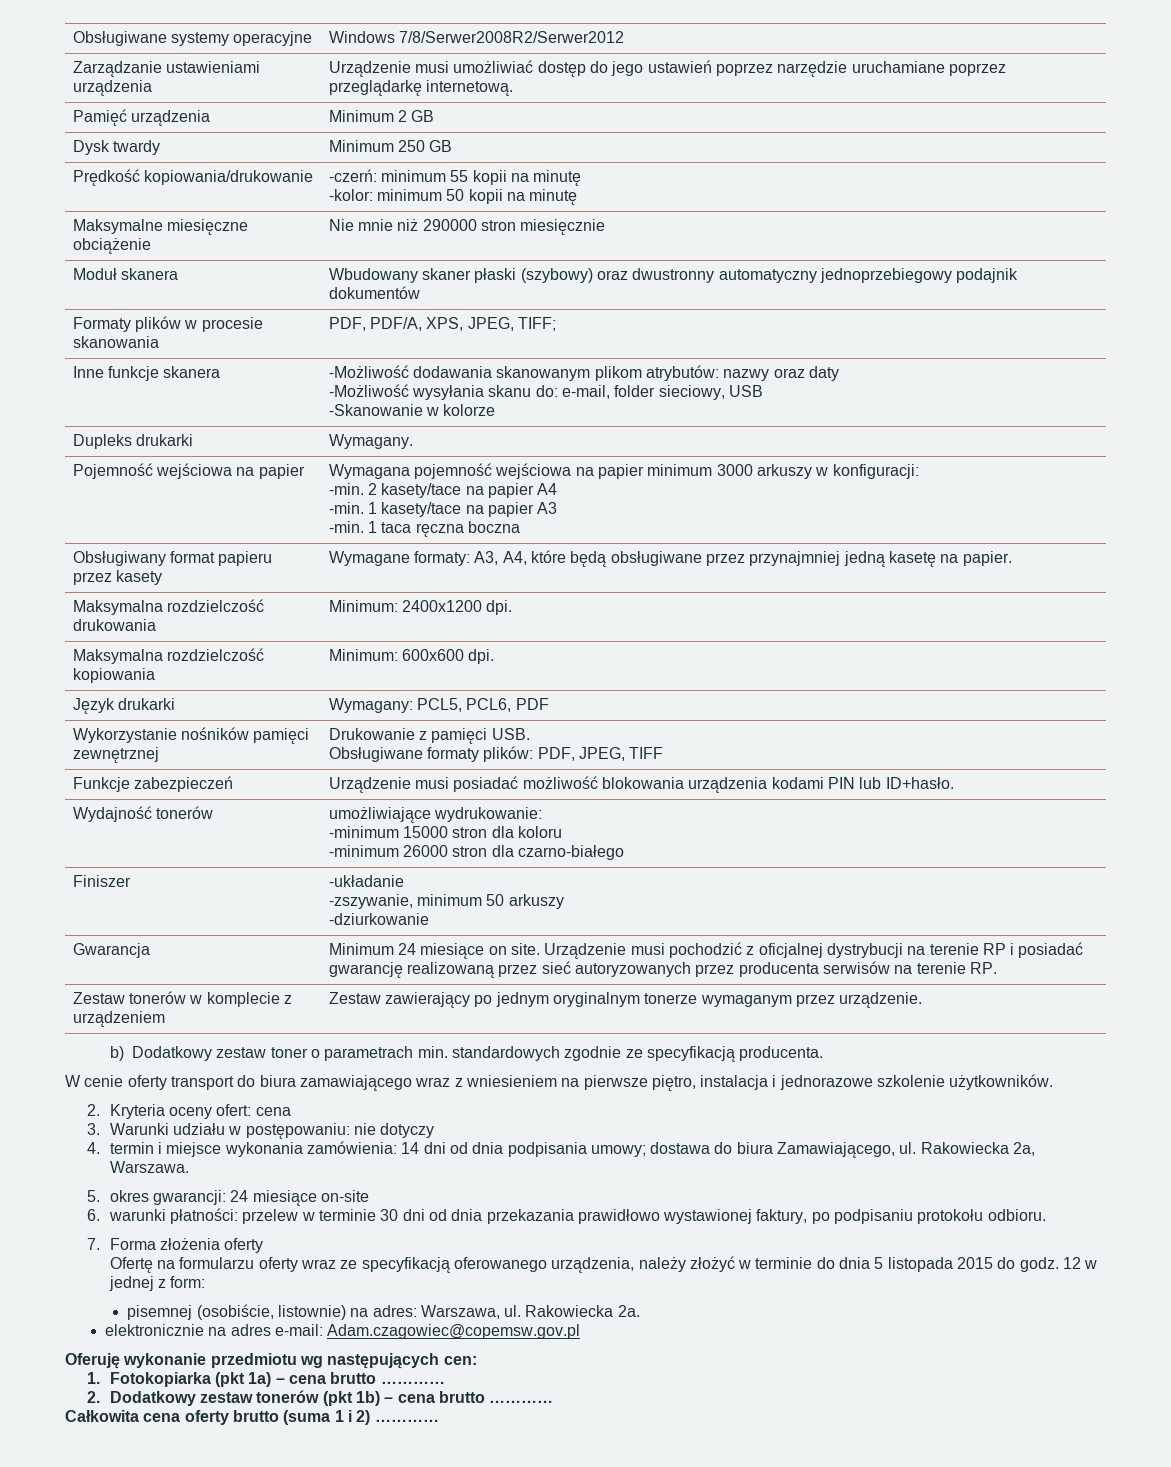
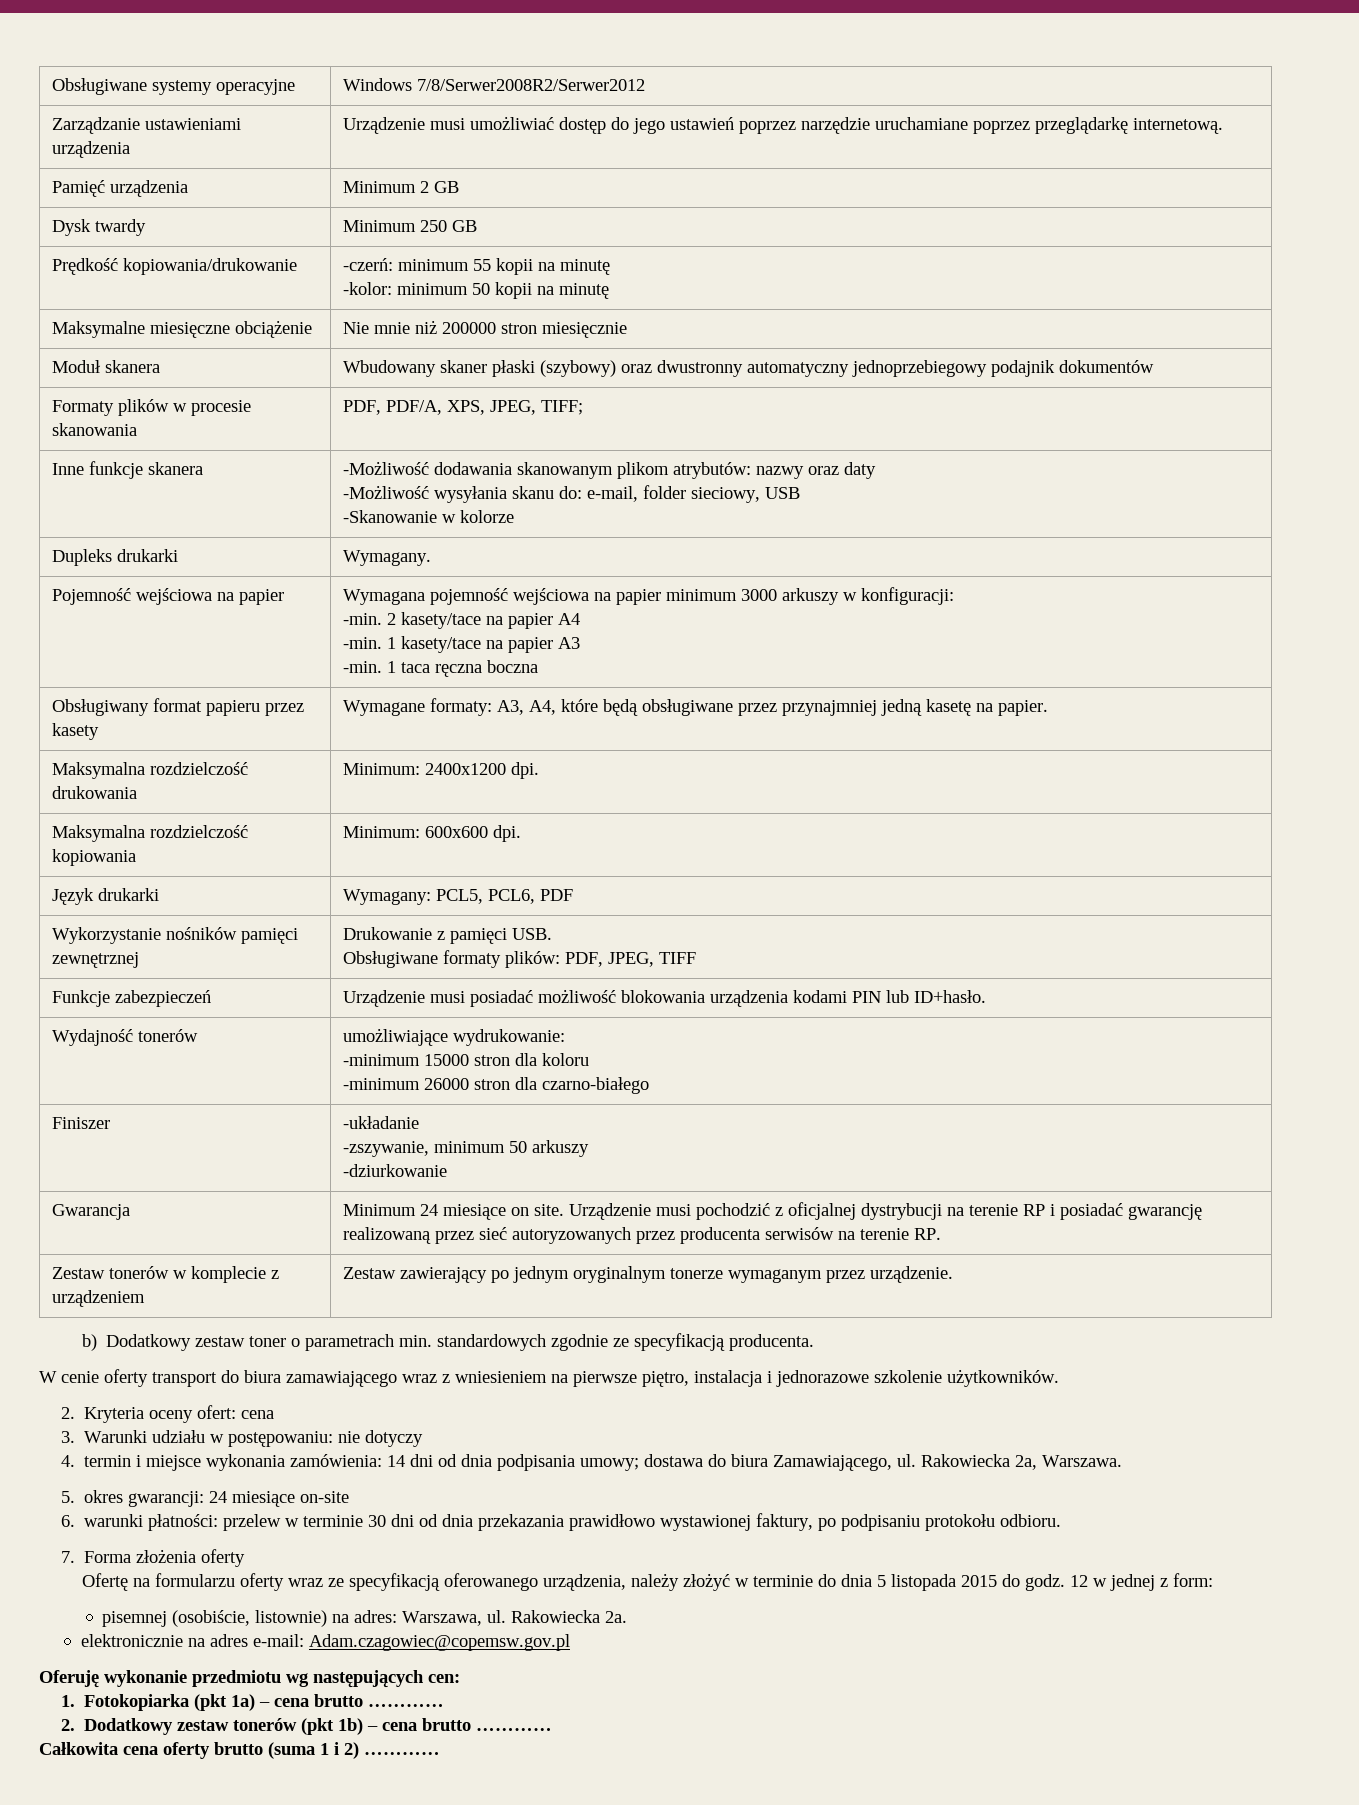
[422,219,477,231] 290000 -> [441,322,496,334] 200000

